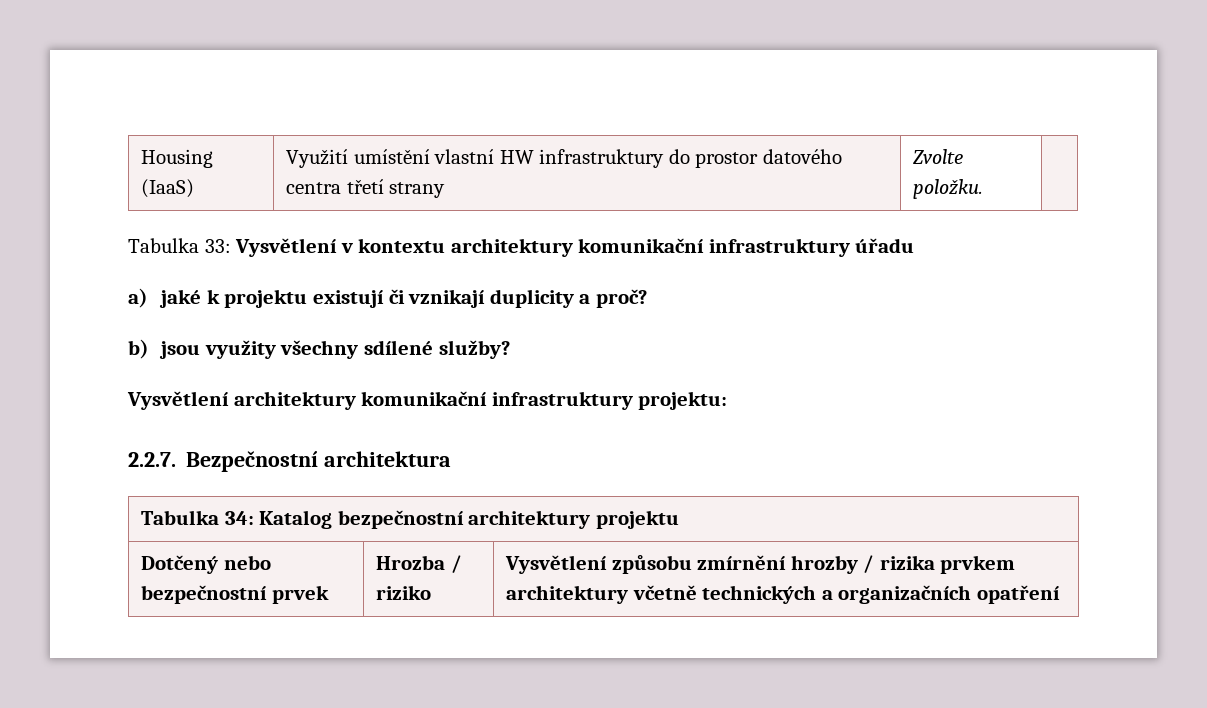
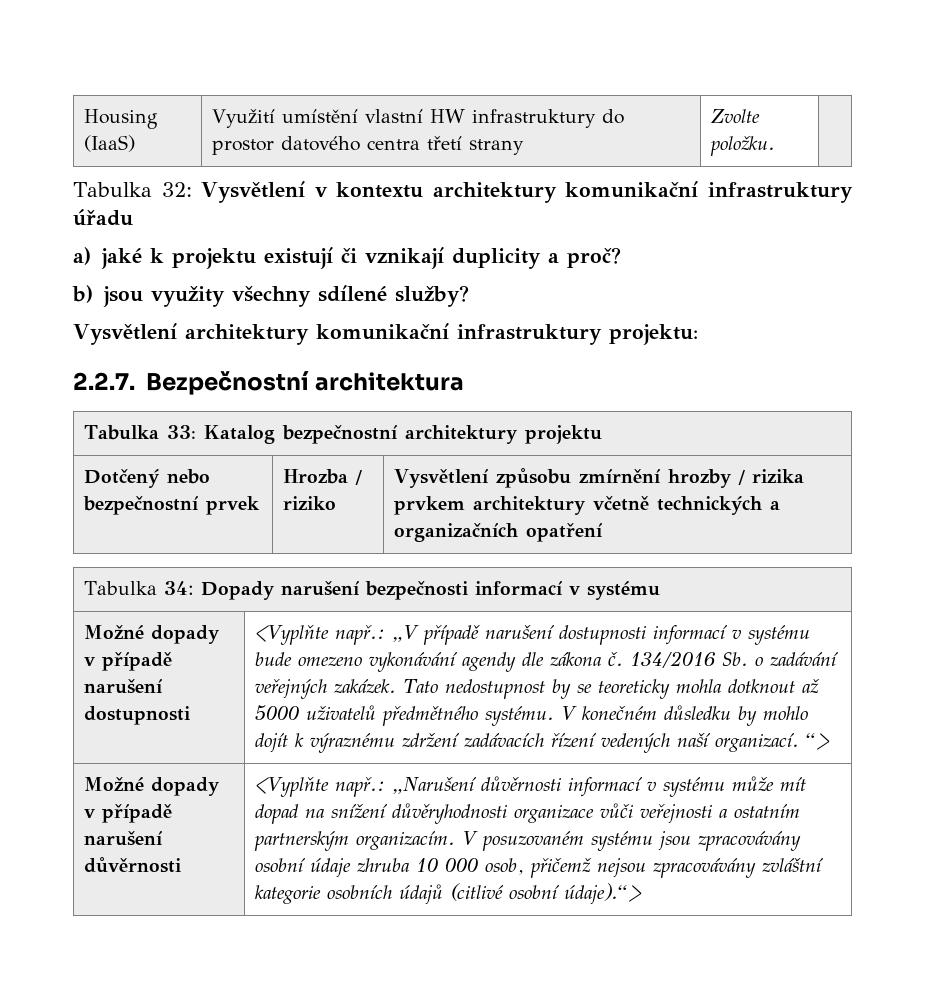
[204,239,231,253] 33: -> [161,182,192,197] 32:
[224,511,254,525] 34: -> [166,425,196,439] 33:
(1060, 594) none -> [83,581,660,600] [83,625,220,644] [83,652,172,671] [83,679,163,694] [83,706,190,725] [254,625,810,645] [254,651,839,672] [254,679,820,699] [254,705,808,726] [254,733,830,753] [83,777,220,796] [83,804,172,823] [83,831,163,846] [83,857,181,873] [254,776,806,797] [254,803,800,824] [253,831,801,851] [254,858,824,878] [254,883,642,904] // Tabulka 34: Dopady narušení bezpečnosti informací v systému // Možné dopady v případě narušení dostupnosti | <Vyplňte např.: „V případě narušení dostupnosti informací v systému bude omezeno vykonávání agendy dle zákona č. 134/2016 Sb. o zadávání veřejných zakázek. Tato nedostupnost by se teoreticky mohla dotknout až 5000 uživatelů předmětného systému. V konečném důsledku by mohlo dojít k výraznému zdržení zadávacích řízení vedených naší organizací. “> // Možné dopady v případě narušení důvěrnosti | <Vyplňte např.: „Narušení důvěrnosti informací v systému může mít dopad na snížení důvěryhodnosti organizace vůči veřejnosti a ostatním partnerským organizacím. V posuzovaném systému jsou zpracovávány osobní údaje zhruba 10 000 osob, přičemž nejsou zpracovávány zvláštní kategorie osobních údajů (citlivé osobní údaje).“>

